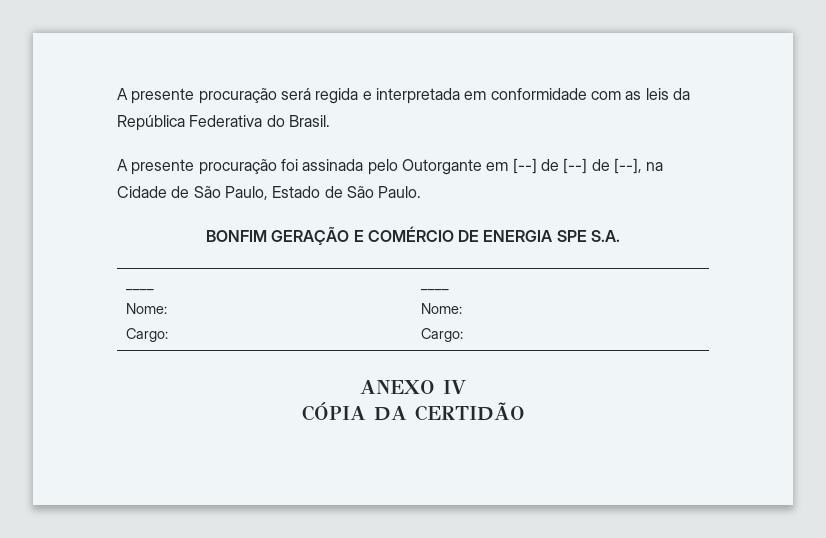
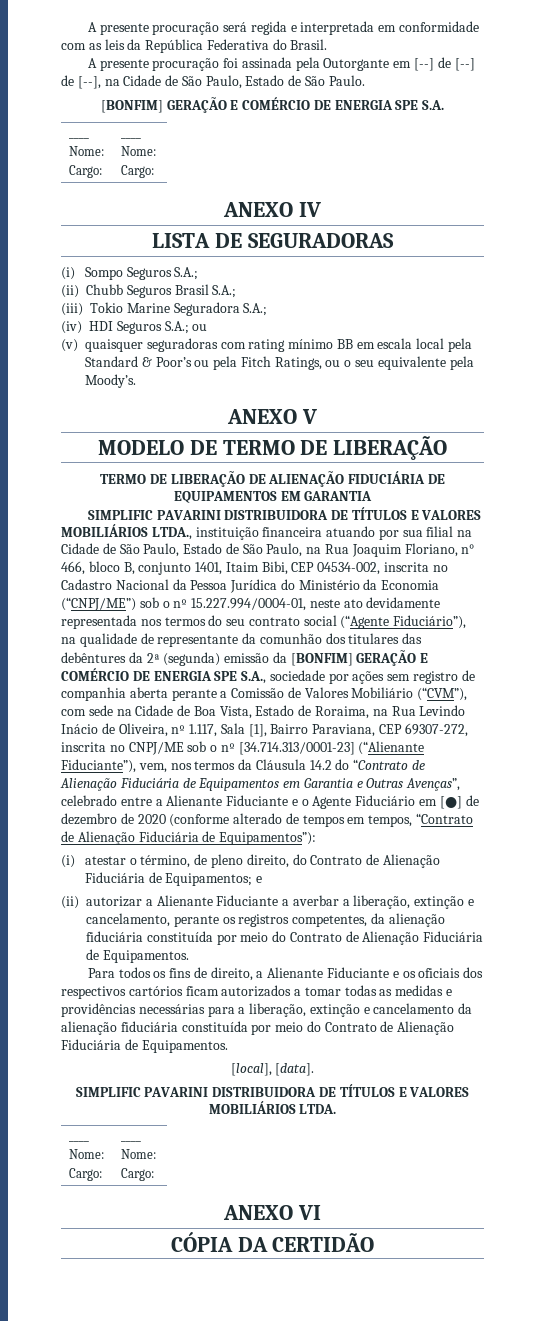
[367,159,398,175] pelo -> [295,57,320,71] pela
[205,230,267,242] BONFIM -> [100,100,163,113] [BONFIM]
(466, 387) none -> [152,233,394,248] [61,267,199,280] [61,284,237,298] [61,302,268,316] [61,321,208,334] [61,338,473,352] [85,356,474,370] [85,374,136,388] [227,409,317,424] [97,436,448,460] [100,471,445,487] [173,491,373,503] [87,507,482,520] [61,524,473,540] [61,543,475,557] [61,561,448,575] [61,579,440,593] [61,597,441,611] [61,615,467,629] [61,633,423,647] [61,650,429,666] [61,668,475,684] [61,687,468,701] [61,705,466,719] [61,723,468,737] [61,741,425,755] [61,759,426,773] [60,778,461,791] [61,795,479,809] [61,813,474,827] [61,831,317,845] [61,854,440,868] [84,872,263,886] [61,895,475,909] [86,913,445,927] [86,931,484,945] [86,949,189,963] [87,967,484,981] [61,985,453,999] [61,1003,473,1017] [61,1021,455,1035] [61,1039,228,1053] [230,1063,315,1076] [75,1084,470,1097] [208,1101,337,1114] [69,1140,90,1142] [69,1149,105,1159] [69,1168,103,1181] [121,1140,142,1142] [121,1149,157,1159] [121,1168,155,1181] [223,1205,321,1220] // LISTA DE SEGURADORAS // (i) Sompo Seguros S.A.; // (ii) Chubb Seguros Brasil S.A.; // (iii) Tokio Marine Seguradora S.A.; // (iv) HDI Seguros S.A.; ou // (v) quaisquer seguradoras com rating mínimo BB em escala local pela Standard & Poor’s ou pela Fitch Ratings, ou o seu equivalente pela Moody’s. // ANEXO V // MODELO DE TERMO DE LIBERAÇÃO // TERMO DE LIBERAÇÃO DE ALIENAÇÃO FIDUCIÁRIA DE EQUIPAMENTOS EM GARANTIA // SIMPLIFIC PAVARINI DISTRIBUIDORA DE TÍTULOS E VALORES MOBILIÁRIOS LTDA., instituição financeira atuando por sua filial na Cidade de São Paulo, Estado de São Paulo, na Rua Joaquim Floriano, n° 466, bloco B, conjunto 1401, Itaim Bibi, CEP 04534-002, inscrita no Cadastro Nacional da Pessoa Jurídica do Ministério da Economia (“CNPJ/ME”) sob o nº 15.227.994/0004-01, neste ato devidamente representada nos termos do seu contrato social (“Agente Fiduciário”), na qualidade de representante da comunhão dos titulares das debêntures da 2ª (segunda) emissão da [BONFIM] GERAÇÃO E COMÉRCIO DE ENERGIA SPE S.A., sociedade por ações sem registro de companhia aberta perante a Comissão de Valores Mobiliário (“CVM”), com sede na Cidade de Boa Vista, Estado de Roraima, na Rua Levindo Inácio de Oliveira, nº 1.117, Sala [1], Bairro Paraviana, CEP 69307-272, inscrita no CNPJ/ME sob o nº [34.714.313/0001-23] (“Alienante Fiduciante”), vem, nos termos da Cláusula 14.2 do “Contrato de Alienação Fiduciária de Equipamentos em Garantia e Outras Avenças”, celebrado entre a Alienante Fiduciante e o Agente Fiduciário em [●] de dezembro de 2020 (conforme alterado de tempos em tempos, “Contrato de Alienação Fiduciária de Equipamentos”): // (i) atestar o término, de pleno direito, do Contrato de Alienação Fiduciária de Equipamentos; e // (ii) autorizar a Alienante Fiduciante a averbar a liberação, extinção e cancelamento, perante os registros competentes, da alienação fiduciária constituída por meio do Contrato de Alienação Fiduciária de Equipamentos. // Para todos os fins de direito, a Alienante Fiduciante e os oficiais dos respectivos cartórios ficam autorizados a tomar todas as medidas e providências necessárias para a liberação, extinção e cancelamento da alienação fiduciária constituída por meio do Contrato de Alienação Fiduciária de Equipamentos. // [local], [data]. // SIMPLIFIC PAVARINI DISTRIBUIDORA DE TÍTULOS E VALORES MOBILIÁRIOS LTDA. // ____ // Nome: // Cargo: | ____ // Nome: // Cargo: // ANEXO VI

